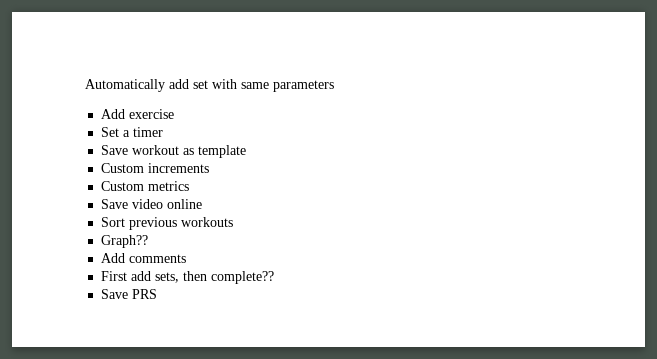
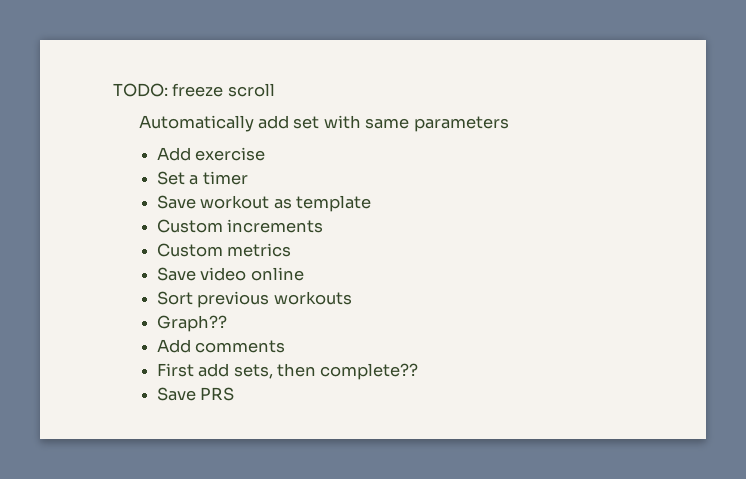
(85, 85) none -> [113,83,275,97] TODO: freeze scroll //

